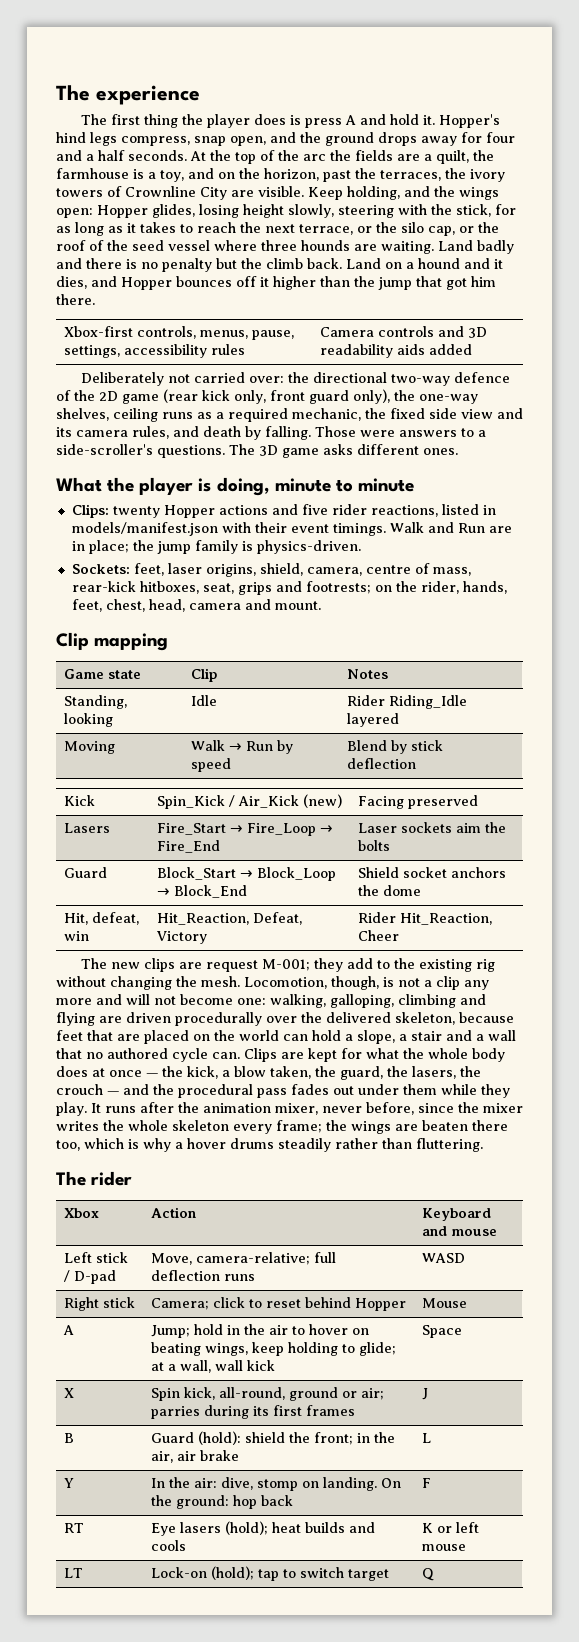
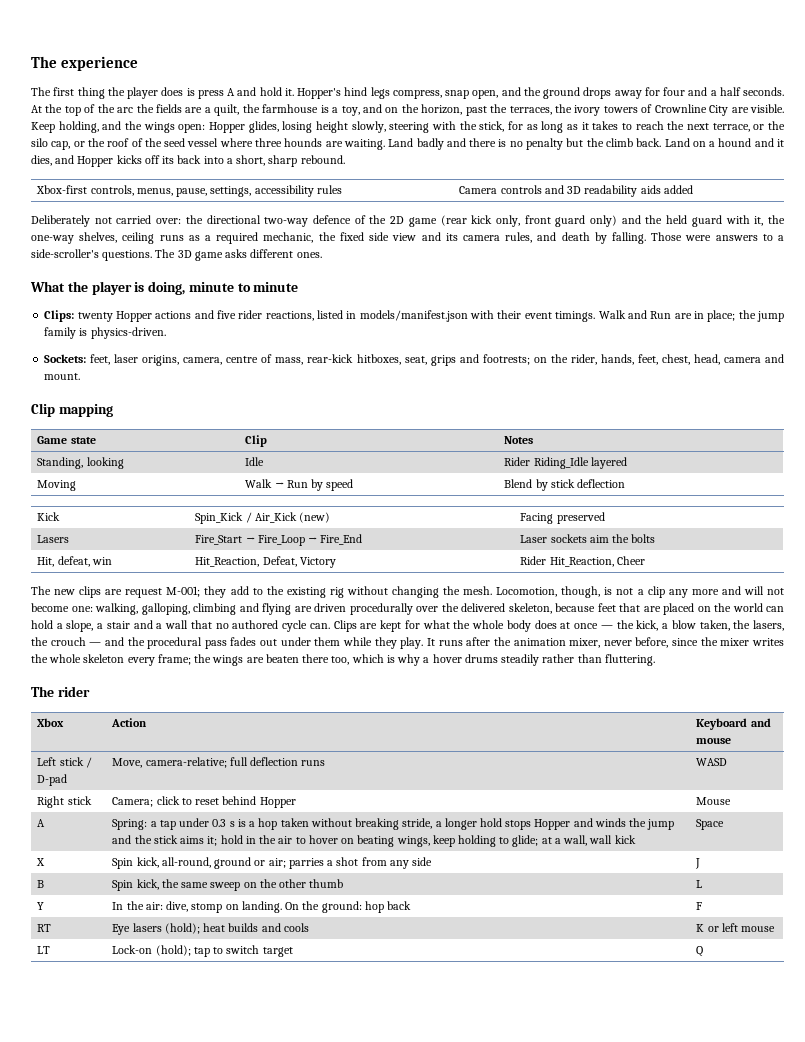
[176,276,496,290] [56,294,95,305] bounces off it higher than the jump that got him there. -> [116,155,345,167] kicks off its back into a short, sharp rebound.
[353,389,390,404] only), -> [590,215,764,227] only) and the held guard with it,
[259,563,303,576] shield, -> (180, 360) none
[63,867,107,878] [156,867,336,881] [156,885,247,898] [357,867,506,878] [357,885,421,896] // Guard | Block_Start → Block_Loop → Block_End | Shield socket anchors the dome -> (656, 538) none
[340,1066,408,1080] guard, the -> (751, 624) none
[150,1325,190,1338] Jump; -> [112,818,675,830] [112,835,218,846] Spring: a tap under 0.3 s is a hop taken without breaking stride, a longer hold stops Hopper and winds the jump and the stick aims it;
[203,1405,355,1419] [421,1388,428,1400] [63,1433,74,1443] [150,1431,395,1445] [150,1450,239,1463] during its first frames | J // B | Guard (hold): shield the front; in the air, air brake -> [327,857,433,869] [695,858,701,869] [37,880,45,888] [112,879,344,891] a shot from any side | J // B | Spin kick, the same sweep on the other thumb

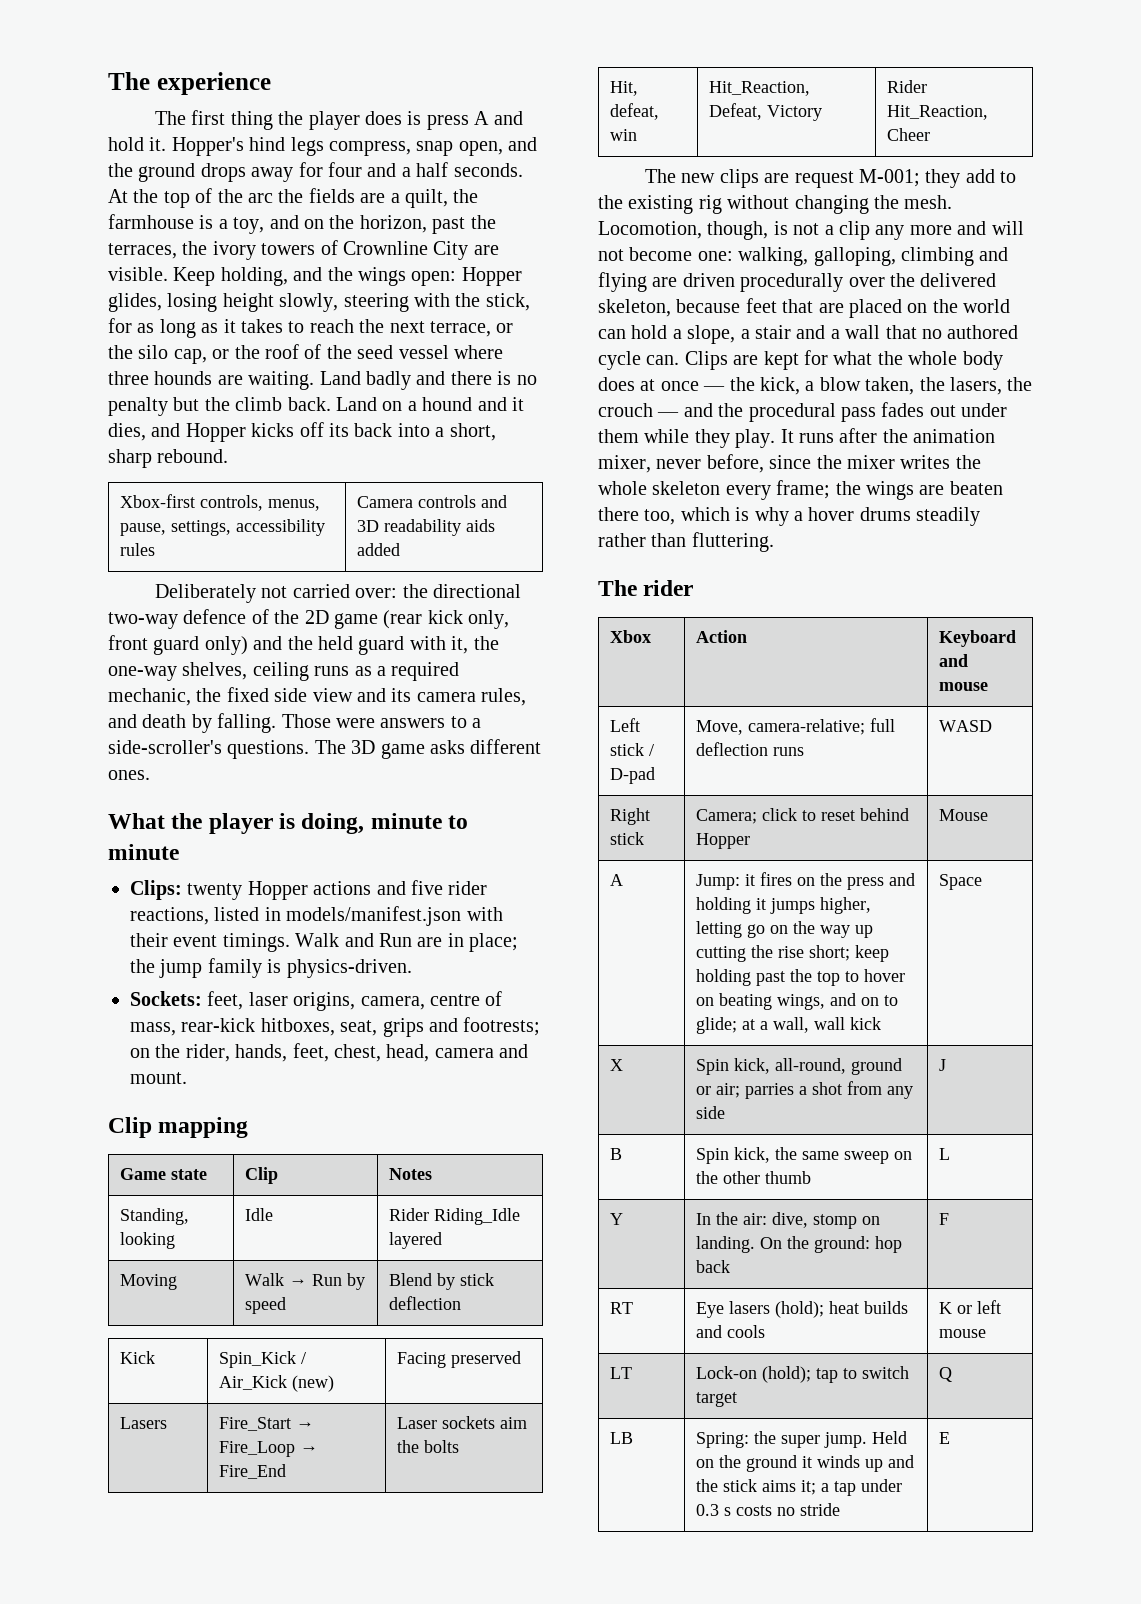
[112,818,675,830] [112,835,293,846] Spring: a tap under 0.3 s is a hop taken without breaking stride, a longer hold stops Hopper and winds the jump and the stick aims it; hold in the air -> [696,872,916,890] [696,897,872,914] [696,921,874,938] [696,945,890,962] [696,969,841,986] Jump: it fires on the press and holding it jumps higher, letting go on the way up cutting the rise short; keep holding past the top
[432,835,497,847] keep holding -> [830,993,880,1006] and on
(704, 951) none -> [610,1432,634,1444] [696,1431,908,1448] [696,1455,915,1472] [696,1479,903,1496] [696,1503,841,1516] [939,1432,951,1444] // LB | Spring: the super jump. Held on the ground it winds up and the stick aims it; a tap under 0.3 s costs no stride | E

